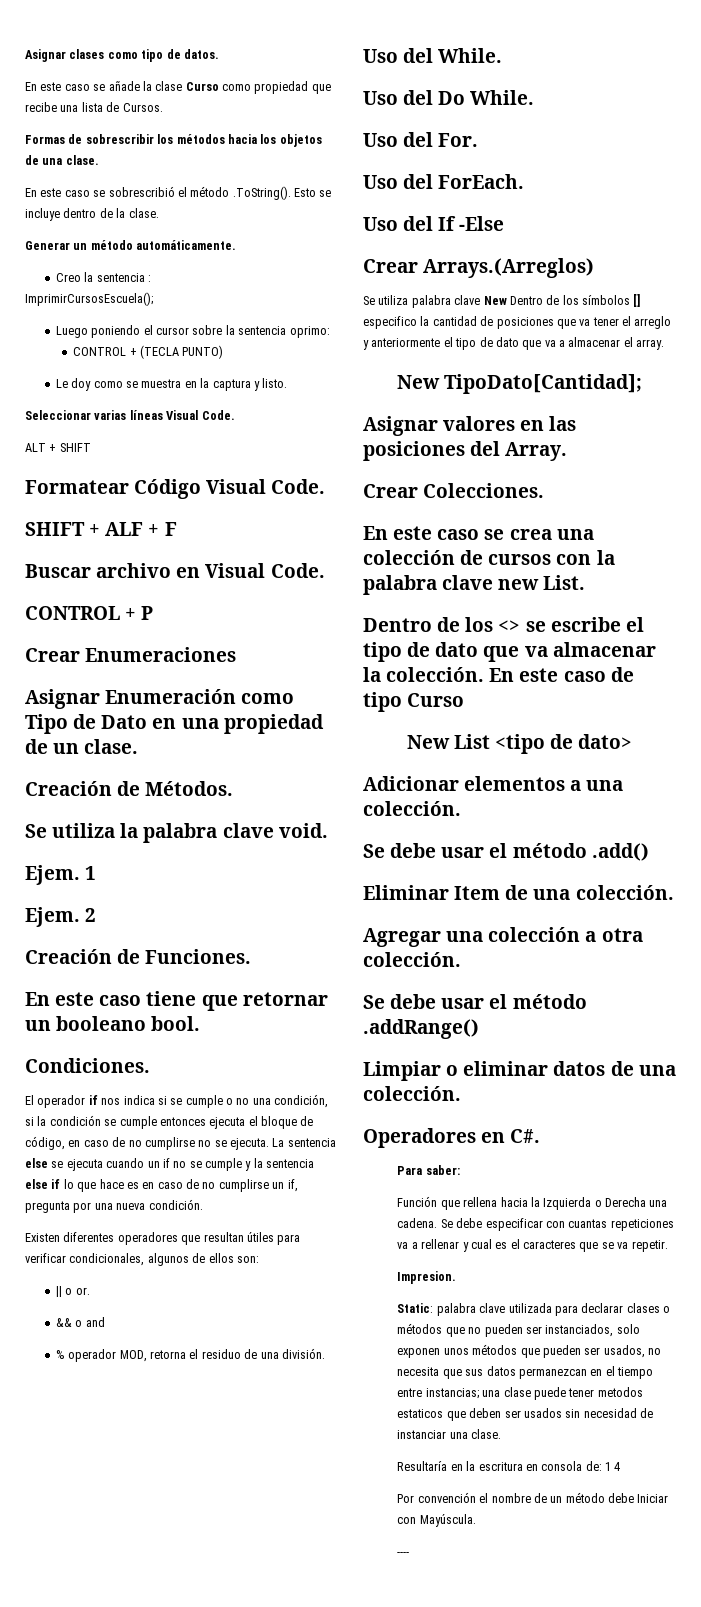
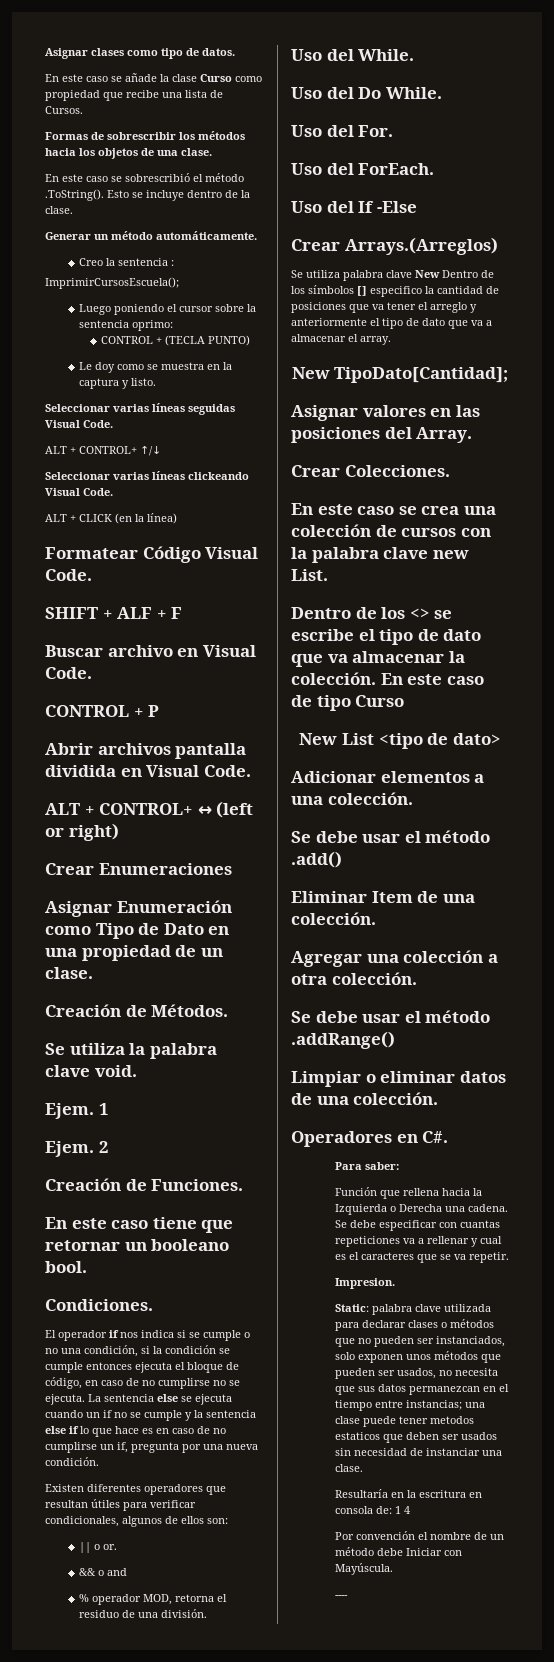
[166,410,235,420] [25,443,91,452] Visual Code. // ALT + SHIFT -> [188,404,235,415] [45,420,113,428] [45,446,161,456] [45,471,249,480] [45,488,113,496] [45,513,177,524] seguidas Visual Code. // ALT + CONTROL+ ↑/↓ // Seleccionar varias líneas clickeando Visual Code. // ALT + CLICK (en la línea)
(154, 613) none -> [45,743,247,759] [45,765,251,777] [45,801,254,818] [45,823,119,841] // Abrir archivos pantalla dividida en Visual Code. // ALT + CONTROL+ ↔ (left or right)

